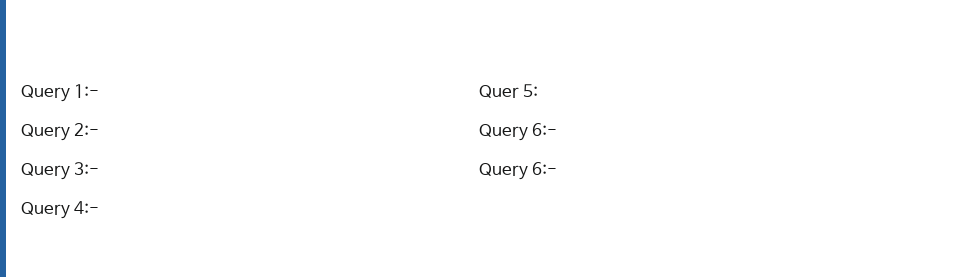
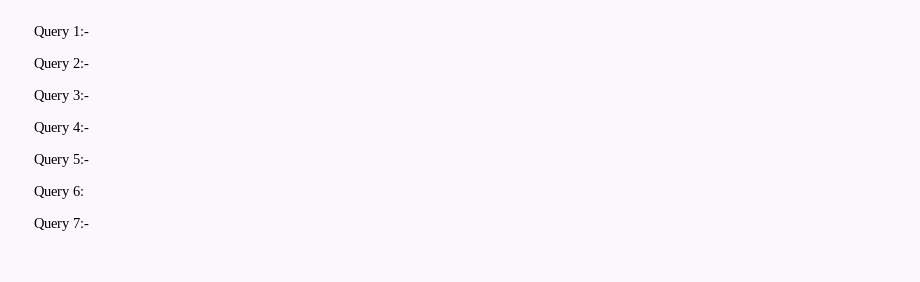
[479,84,539,98] [479,123,558,141] [479,162,558,180] Quer 5: // Query 6:- // Query 6:- -> [34,154,89,167] [34,186,84,199] [34,218,89,231] Query 5:- // Query 6: // Query 7:-

